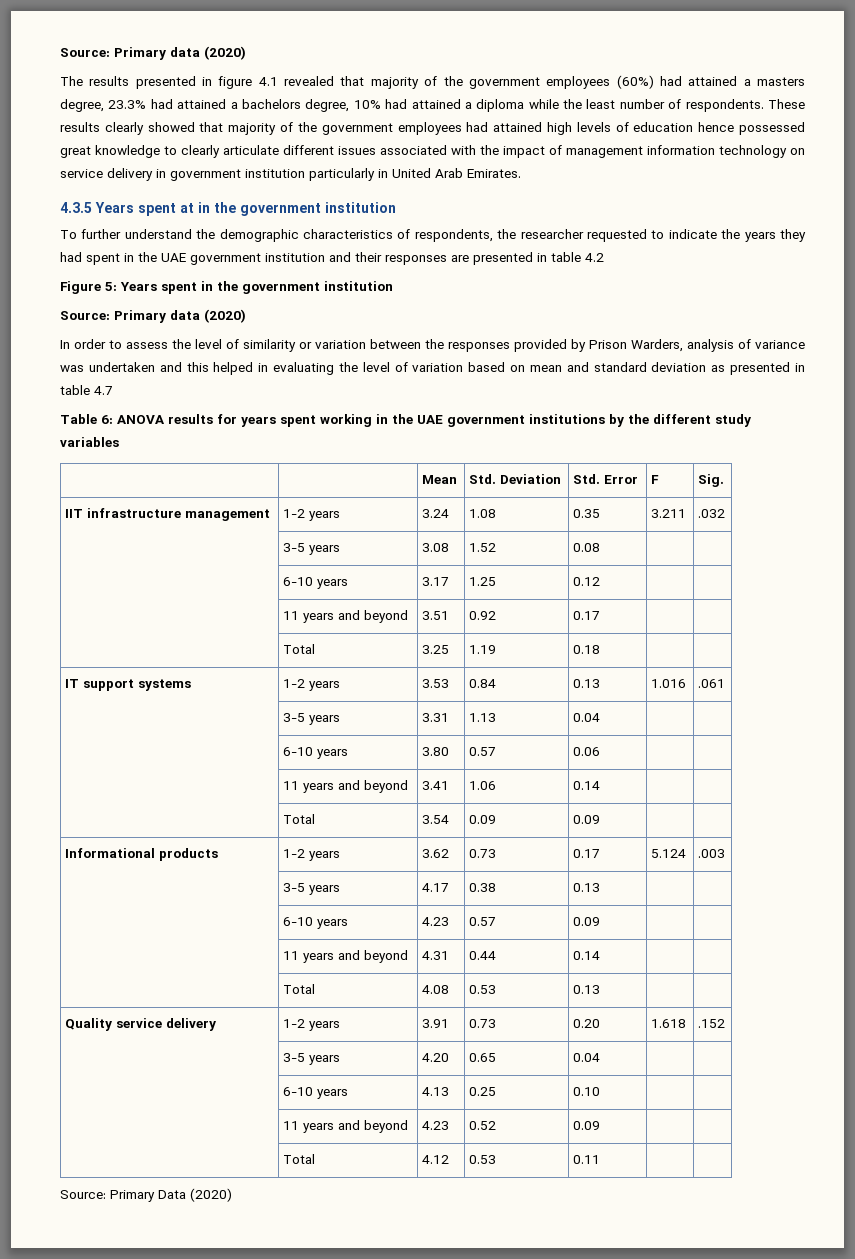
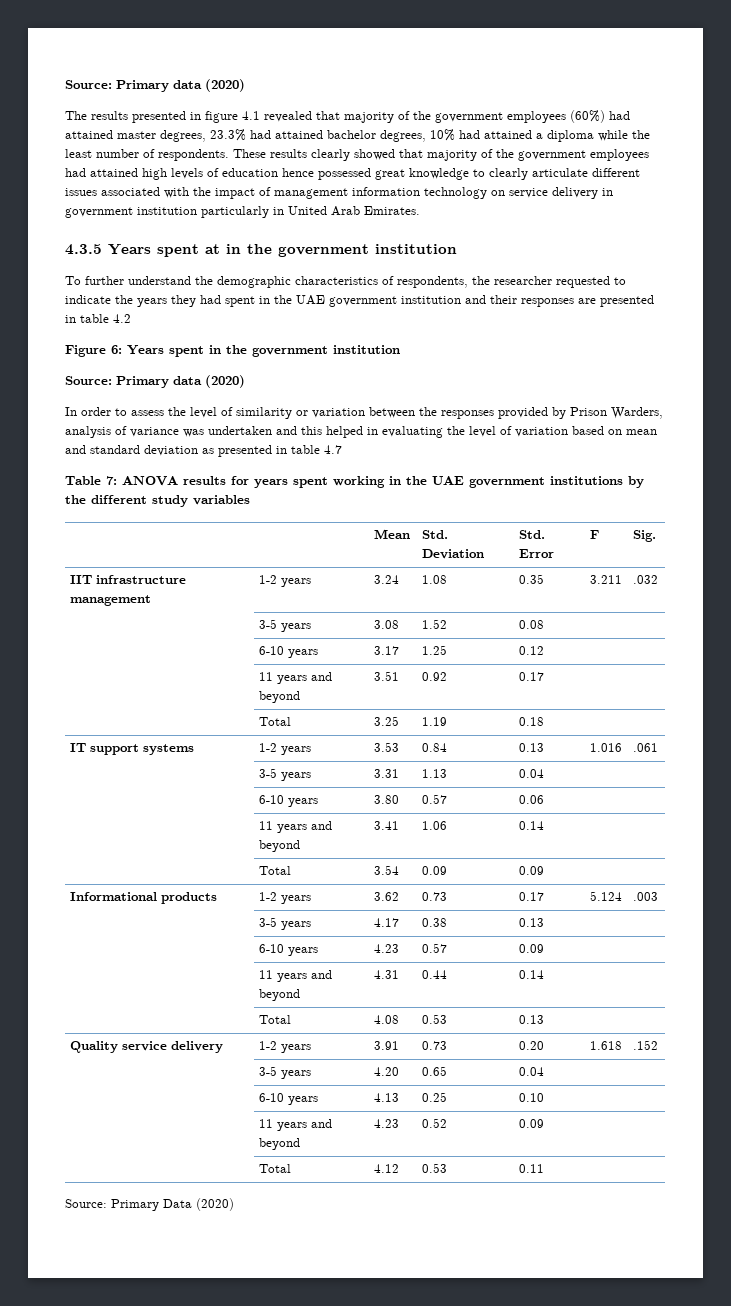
[743,77,806,86] [60,99,350,112] a masters degree, 23.3% had attained a bachelors degree, -> [117,129,426,142] master degrees, 23.3% had attained bachelor degrees,
[105,282,117,291] 5: -> [111,345,122,354] 6:
[101,415,113,424] 6: -> [106,476,117,485] 7:

